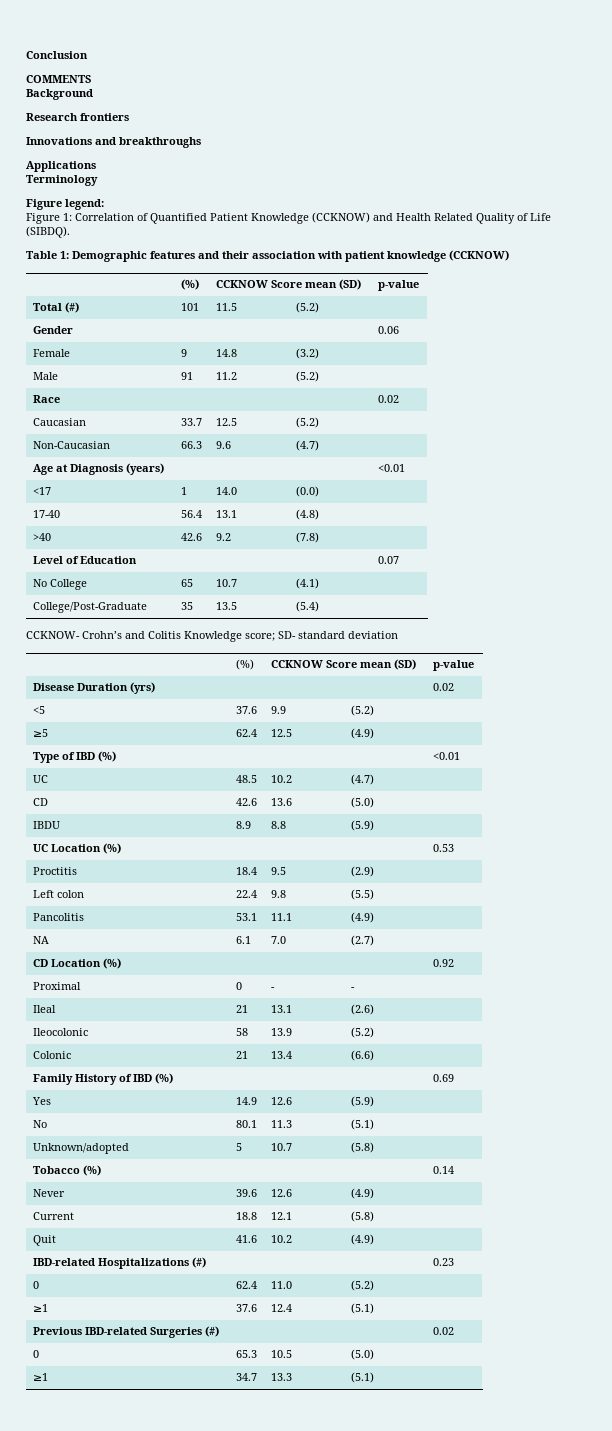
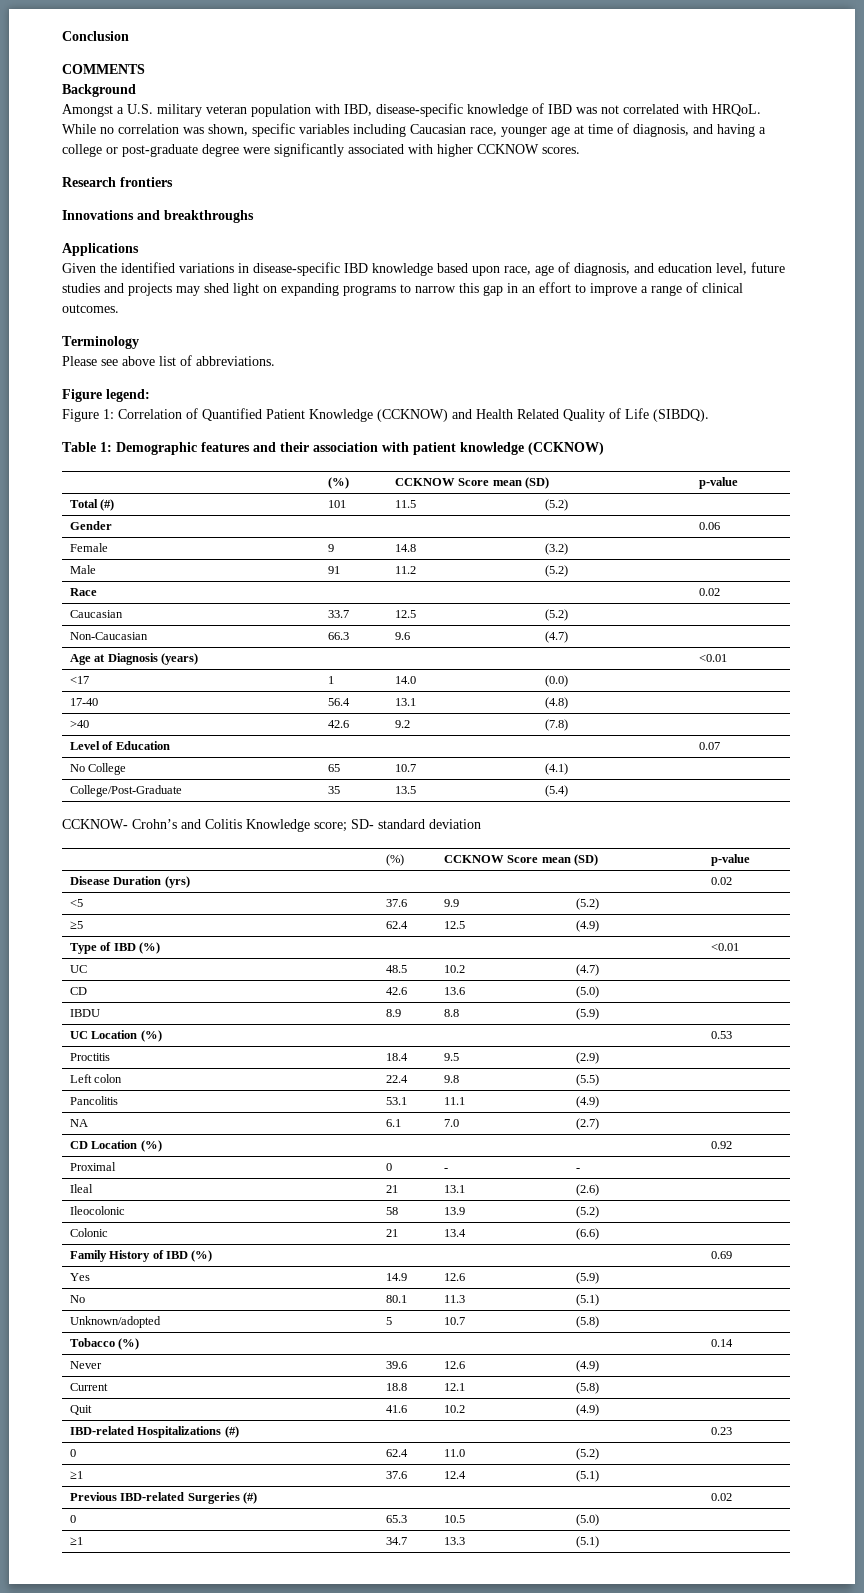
(93, 94) none -> [62,103,761,117] [62,123,766,137] [62,143,580,157] // Amongst a U.S. military veteran population with IBD, disease-specific knowledge of IBD was not correlated with HRQoL. While no correlation was shown, specific variables including Caucasian race, younger age at time of diagnosis, and having a college or post-graduate degree were significantly associated with higher CCKNOW scores.
[26,175,98,186] Terminology -> [62,262,785,276] [62,282,743,296] [62,304,119,313] [62,336,139,349] [62,355,275,366] Given the identified variations in disease-specific IBD knowledge based upon race, age of diagnosis, and education level, future studies and projects may shed light on expanding programs to narrow this gap in an effort to improve a range of clinical outcomes. // Terminology // Please see above list of abbreviations.

